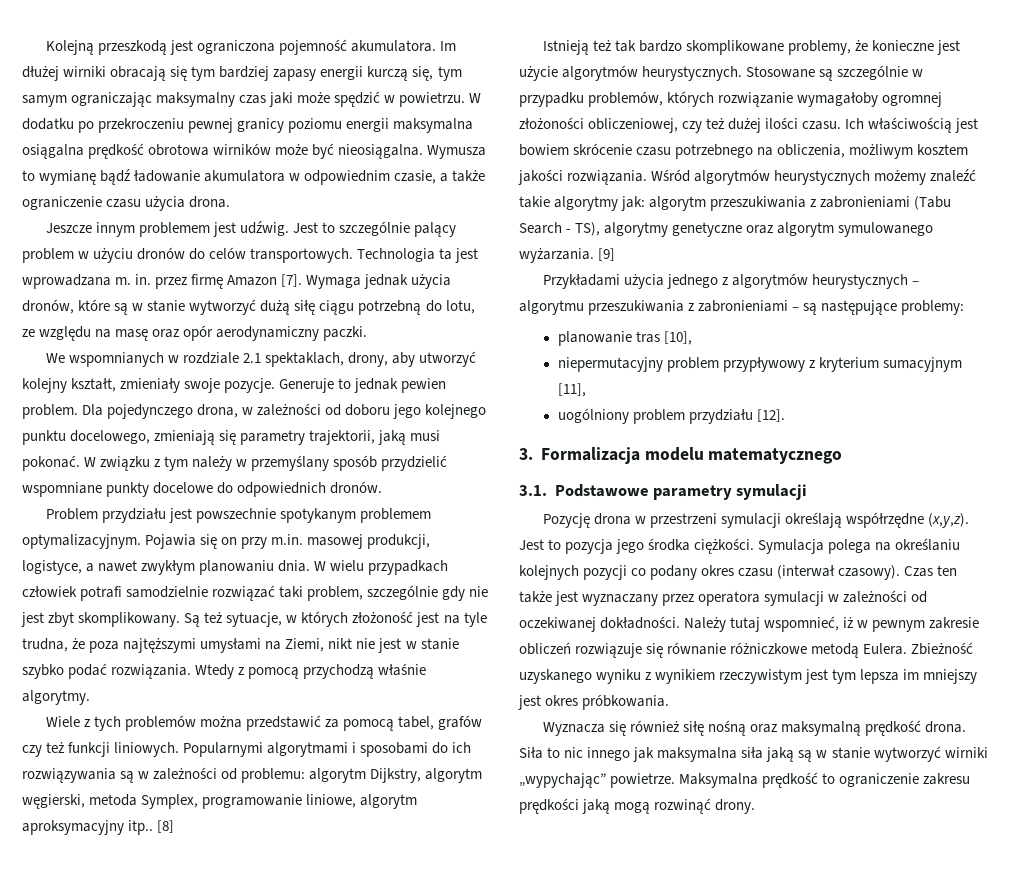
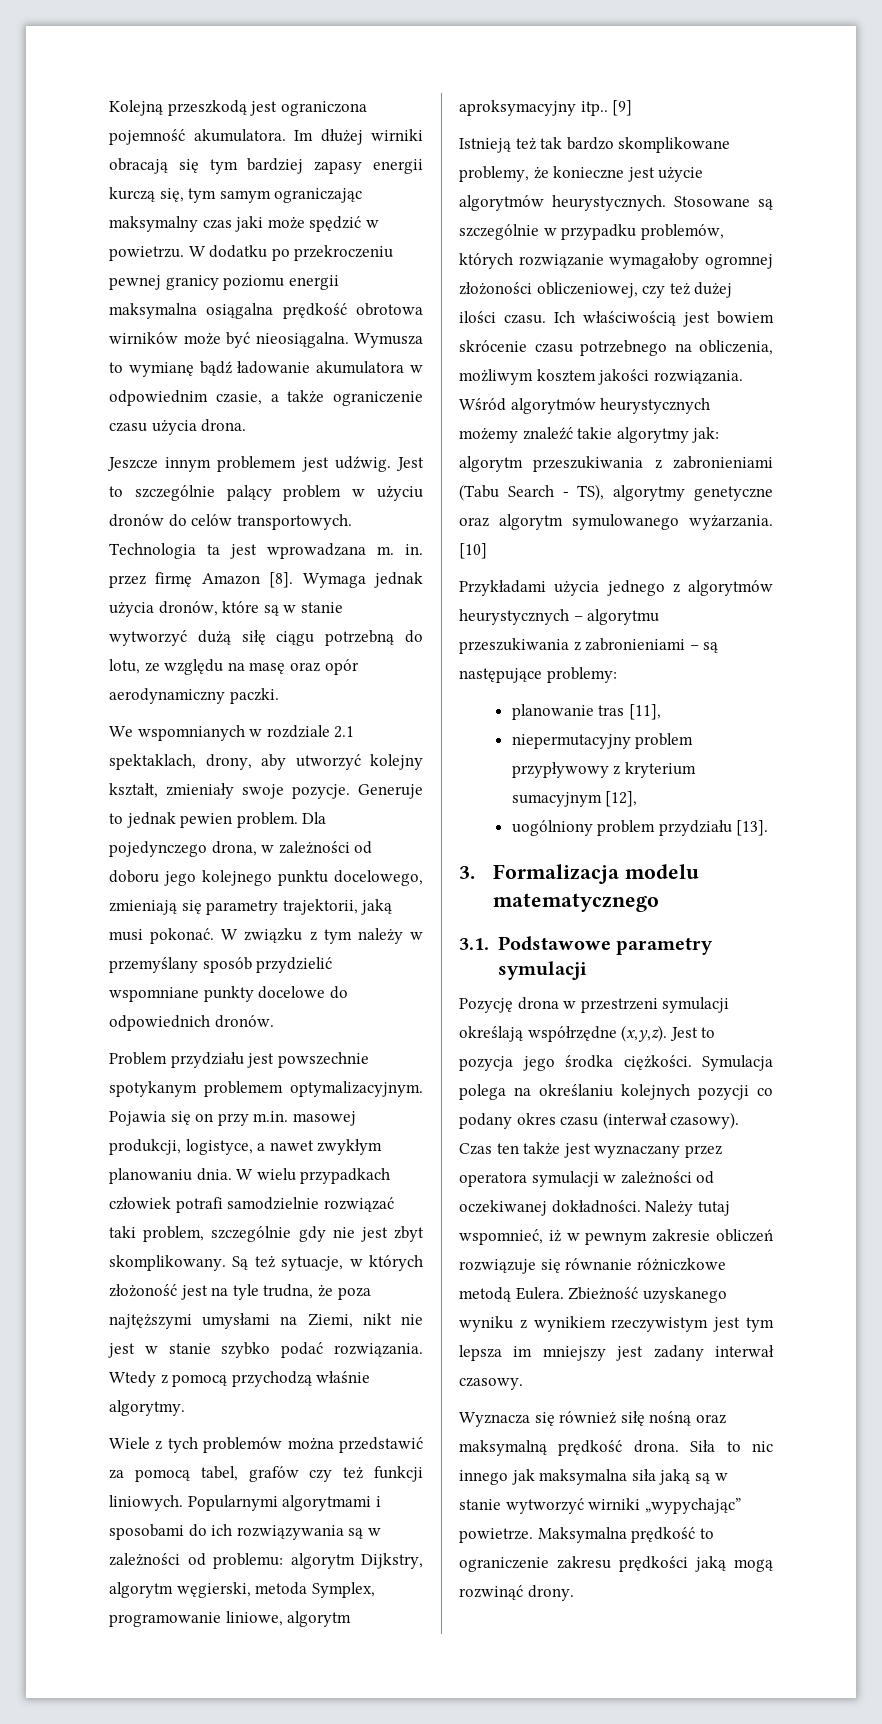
[281,274,303,287] [7]. -> [269,572,294,588] [8].
[157,820,175,833] [8] -> [612,100,633,116] [9]
[598,248,616,261] [9] -> [459,543,487,559] [10]
[663,331,692,345] [10], -> [628,704,661,720] [11],
[557,383,586,397] [11], -> [605,791,638,807] [12],
[756,409,785,422] [12]. -> [736,820,769,836] [13].
[545,694,670,710] okres próbkowania. -> [653,1345,774,1361] [459,1377,523,1390] zadany interwał czasowy.

